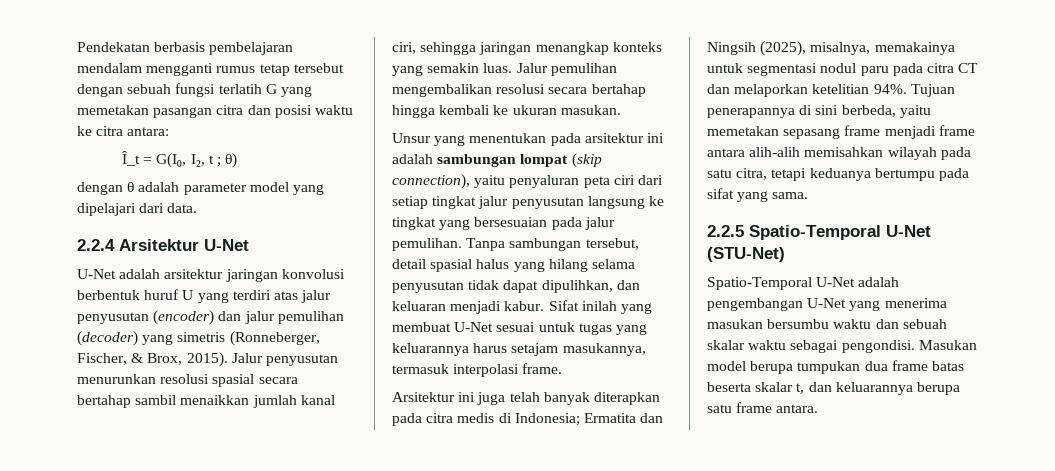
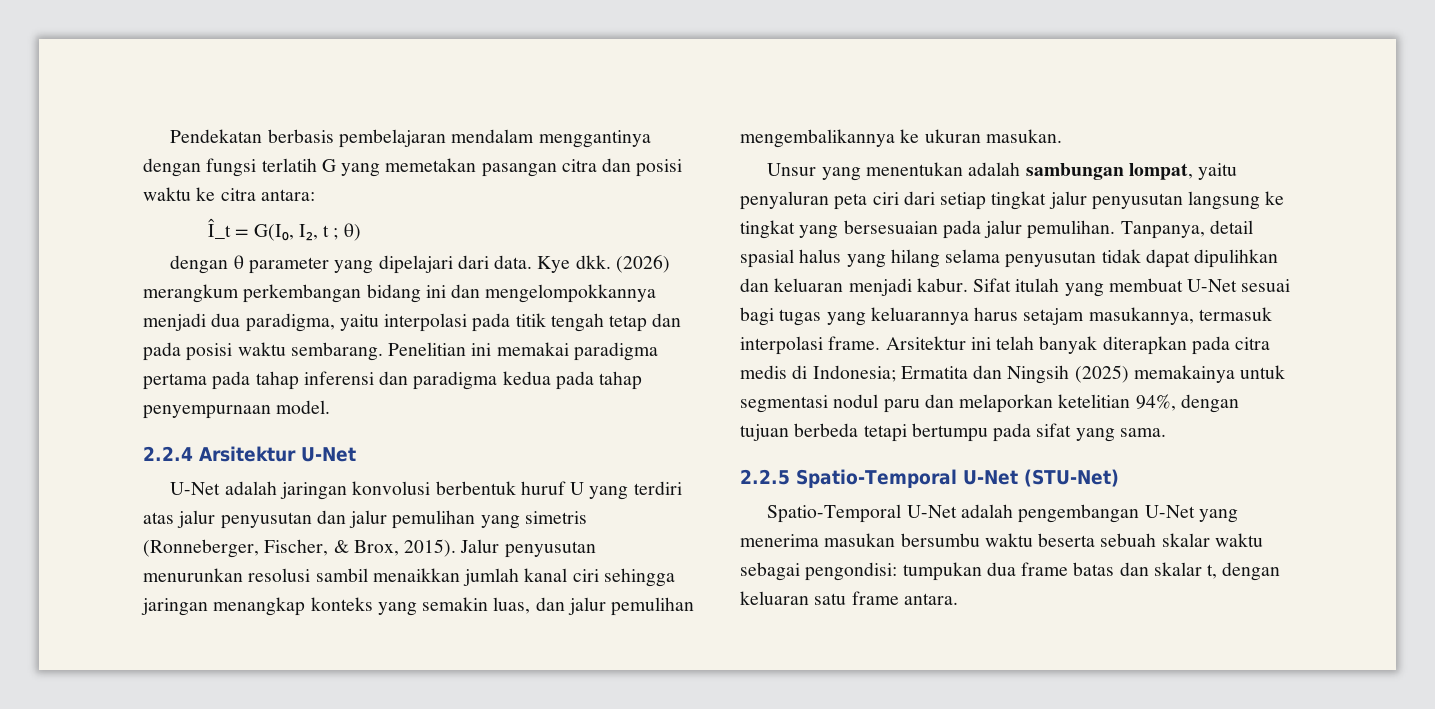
[146,63,344,76] [77,84,172,97] mengganti rumus tetap tersebut dengan sebuah -> [538,130,651,148] [143,158,201,177] menggantinya dengan
[138,182,289,195] adalah parameter model -> [248,257,329,274] parameter
(198, 208) none -> [537,255,670,273] [143,284,657,303] [143,313,682,332] [143,342,658,361] [143,371,643,390] [143,400,331,419] Kye dkk. (2026) merangkum perkembangan bidang ini dan mengelompokkannya menjadi dua paradigma, yaitu interpolasi pada titik tengah tetap dan pada posisi waktu sembarang. Penelitian ini memakai paradigma pertama pada tahap inferensi dan paradigma kedua pada tahap penyempurnaan model.
[164,269,224,279] arsitektur -> (277, 488) none
[153,310,344,325] [77,331,138,346] (encoder) dan jalur pemulihan (decoder) -> [316,510,476,529] dan jalur pemulihan
[212,374,298,387] [77,395,131,408] spasial secara bertahap -> (311, 575) none
[392,42,416,54] ciri, -> [572,569,599,582] ciri
[483,63,617,76] [392,84,646,97] [392,105,491,118] luas. Jalur pemulihan mengembalikan resolusi secara bertahap hingga kembali -> [493,597,695,616] [740,129,895,148] luas, dan jalur pemulihan mengembalikannya
[550,133,664,146] [392,153,602,168] [392,174,470,189] pada arsitektur ini adalah sambungan lompat (skip connection), -> [968,162,1193,180] adalah sambungan lompat,
[466,238,639,251] Tanpa sambungan tersebut, -> [1120,221,1205,239] Tanpanya,
[541,280,613,293] dipulihkan, -> [1194,249,1279,268] dipulihkan
[581,301,617,311] inilah -> [1015,278,1060,292] itulah
[538,322,575,332] untuk -> [740,307,774,326] bagi
(563, 368) // -> (881, 343) none
[477,392,506,405] juga -> (991, 343) none
[760,41,871,56] (2025), misalnya, -> [1074,365,1129,383] (2025)
[892,63,979,76] [707,84,955,97] [707,105,931,118] [707,125,975,139] [707,147,971,160] [707,168,871,181] pada citra CT dan melaporkan ketelitian 94%. Tujuan penerapannya di sini berbeda, yaitu memetakan sepasang frame menjadi frame antara alih-alih memisahkan wilayah pada satu citra, tetapi keduanya -> [924,394,1239,413] [740,423,907,442] dan melaporkan ketelitian 94%, dengan tujuan berbeda tetapi
[875,319,899,329] dan -> [1038,533,1096,547] beserta
[841,340,977,353] [707,361,794,374] pengondisi. Masukan model berupa -> [805,562,898,581] pengondisi:
[707,382,751,392] beserta -> [1119,562,1149,576] dan
[808,382,960,395] dan keluarannya berupa -> [1222,562,1281,581] [740,591,809,605] dengan keluaran

